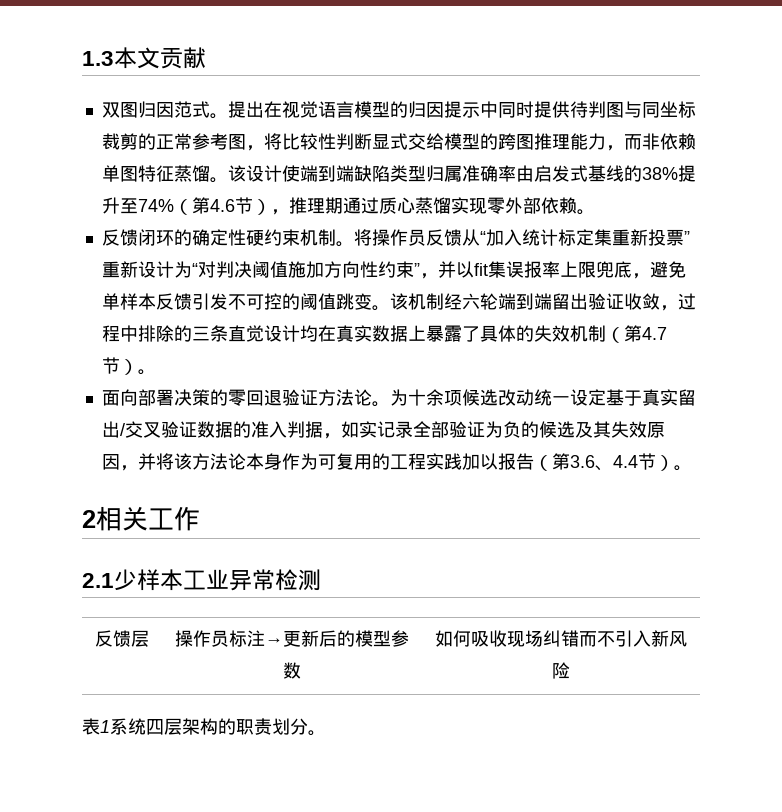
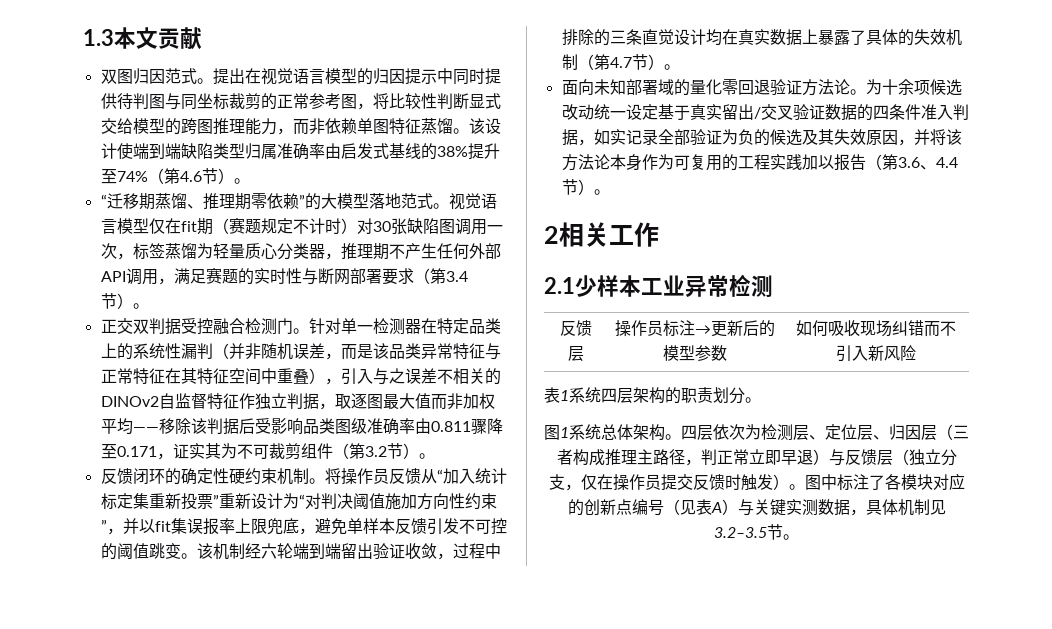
[270,197,577,215] ，推理期通过质心蒸馏实现零外部依赖 -> [233,178,250,184] [100,193,497,210] [100,217,503,235] [100,243,501,260] [100,267,468,285] [100,293,149,309] [100,318,501,335] [100,343,501,360] [100,368,501,385] [100,393,495,410] [100,418,503,435] [100,443,419,460] 。 // “迁移期蒸馏、推理期零依赖”的大模型落地范式。视觉语言模型仅在fit期（赛题规定不计时）对30张缺陷图调用一次，标签蒸馏为轻量质心分类器，推理期不产生任何外部API调用，满足赛题的实时性与断网部署要求（第3.4节）。 // 正交双判据受控融合检测门。针对单一检测器在特定品类上的系统性漏判（并非随机误差，而是该品类异常特征与正常特征在其特征空间中重叠），引入与之误差不相关的DINOv2自监督特征作独立判据，取逐图最大值而非加权平均——移除该判据后受影响品类图级准确率由0.811骤降至0.171，证实其为不可裁剪组件（第3.2节）
[137,389,228,406] 部署决策的 -> [593,79,722,96] 未知部署域的量化
(251, 429) none -> [872,104,921,120] 四条件
(326, 733) none -> [544,424,969,441] [556,449,957,466] [548,473,965,491] [567,499,946,516] [714,524,799,540] // 图1系统总体架构。四层依次为检测层、定位层、归因层（三者构成推理主路径，判正常立即早退）与反馈层（独立分支，仅在操作员提交反馈时触发）。图中标注了各模块对应的创新点编号（见表A）与关键实测数据，具体机制见3.2–3.5节。

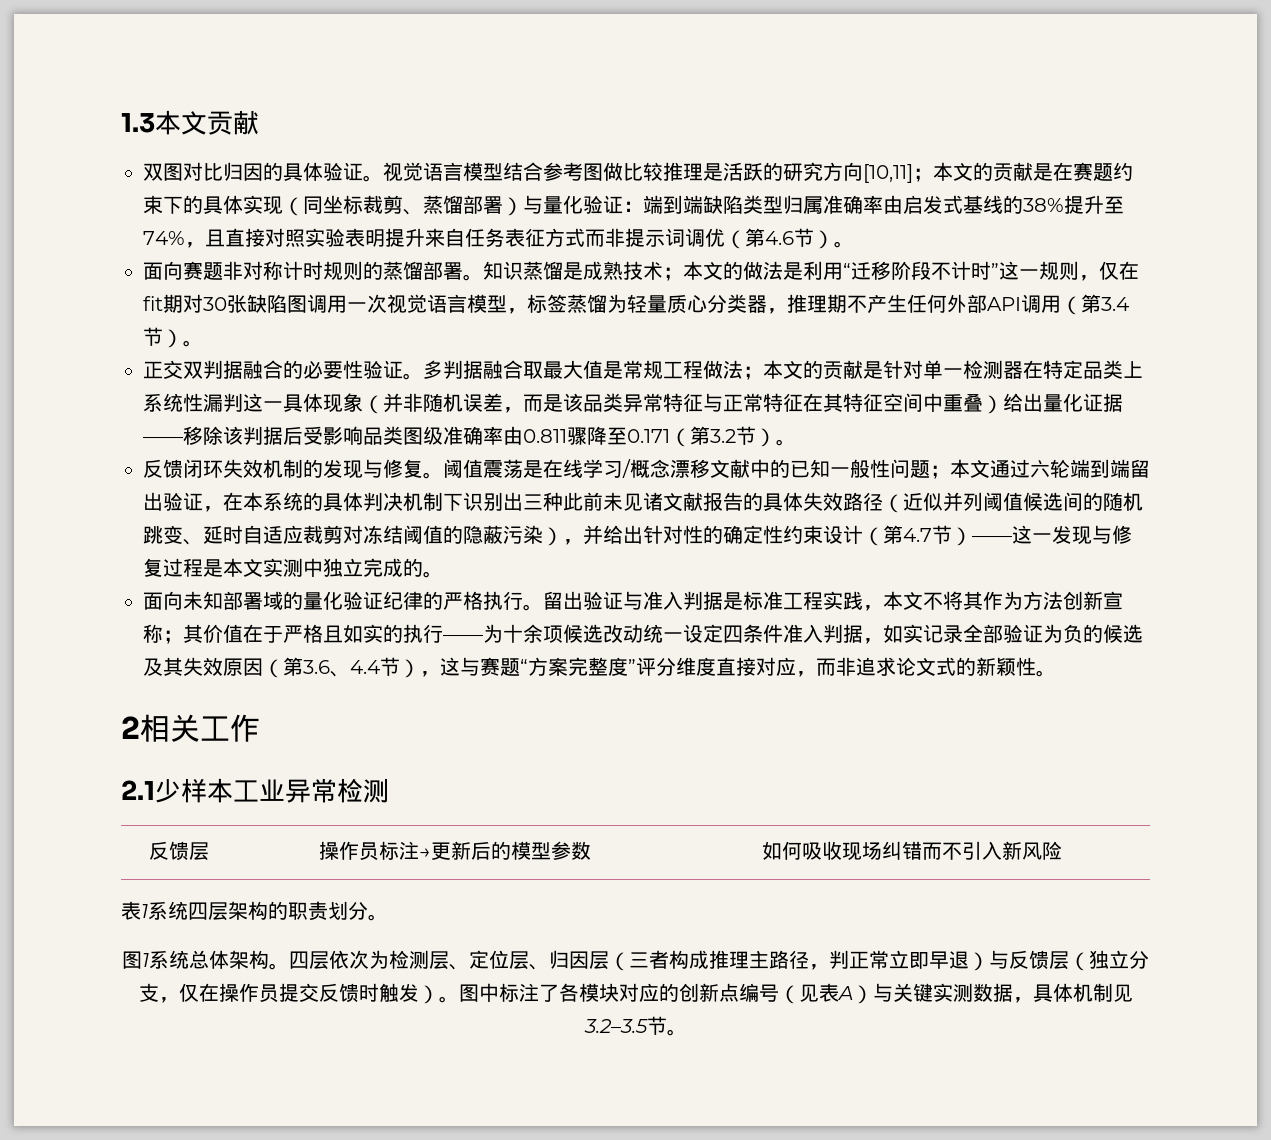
[132,68,501,85] [100,93,501,110] [100,118,501,135] [100,143,133,159] 归因范式。提出在视觉语言模型的归因提示中同时提供待判图与同坐标裁剪的正常参考图，将比较性判断显式交给模型的跨图推理能力，而非依赖单图特征蒸馏。该设计使 -> [183,162,1133,183] [143,195,643,216] 对比归因的具体验证。视觉语言模型结合参考图做比较推理是活跃的研究方向[10,11]；本文的贡献是在赛题约束下的具体实现（同坐标裁剪、蒸馏部署）与量化验证：
[147,168,250,184] [100,193,497,210] [100,217,357,235] （第4.6节）。 // “迁移期蒸馏、推理期零依赖”的大模型落地范式。视觉语言模型仅在fit期（赛题规定不计时） -> [185,228,854,249] [143,261,1139,281] [143,294,183,313] ，且直接对照实验表明提升来自任务表征方式而非提示词调优（第4.6节）。 // 面向赛题非对称计时规则的蒸馏部署。知识蒸馏是成熟技术；本文的做法是利用“迁移阶段不计时”这一规则，仅在fit期
(117, 251) none -> [387,294,507,314] 视觉语言模型
[157,267,414,285] ，满足赛题的实时性与断网部署要求 -> (1061, 304) none
[180,318,309,335] 受控融合检测门。 -> [243,360,883,380] 融合的必要性验证。多判据融合取最大值是常规工程做法；本文的贡献是
[116,343,133,360] 的 -> (1143, 369) none
(213, 351) none -> [243,393,363,413] 这一具体现象
[324,368,501,385] [100,393,495,410] [100,418,133,435] ，引入与之误差不相关的DINOv2自监督特征作独立判据，取逐图最大值而非加权平均 -> [1003,393,1123,412] 给出量化证据
[156,443,333,460] ，证实其为不可裁剪组件 -> (670, 436) none
[164,468,507,485] [100,493,497,510] [100,518,507,535] [100,543,261,560] 的确定性硬约束机制。将操作员反馈从“加入统计标定集重新投票”重新设计为“对判决阈值施加方向性约束”，并以fit集误报率上限兜底，避免单样本反馈引发不可控的阈值跳变。该机制经 -> [223,459,1030,479] 失效机制的发现与修复。阈值震荡是在线学习/概念漂移文献中的已知一般性问题；本文通过
[404,543,501,560] [561,29,962,46] [561,54,664,70] 收敛，过程中排除的三条直觉设计均在真实数据上暴露了具体的失效机制（第4.7节） -> [203,492,1143,513] [143,525,1132,546] [143,558,423,577] ，在本系统的具体判决机制下识别出三种此前未见诸文献报告的具体失效路径（近似并列阈值候选间的随机跳变、延时自适应裁剪对冻结阈值的隐蔽污染），并给出针对性的确定性约束设计（第4.7节）——这一发现与修复过程是本文实测中独立完成的
[721,79,866,96] 零回退验证方法论。 -> [343,591,1123,611] [143,624,483,644] 验证纪律的严格执行。留出验证与准入判据是标准工程实践，本文不将其作为方法创新宣称；其价值在于严格且如实的执行——
[657,104,873,121] 基于真实留出/交叉验证数据的 -> (723, 633) none
[897,129,962,146] [561,154,866,171] ，并将该方法论本身作为可复用的工程实践加以报告 -> (263, 667) none
(594, 187) none -> [420,657,1036,677] ，这与赛题“方案完整度”评分维度直接对应，而非追求论文式的新颖性

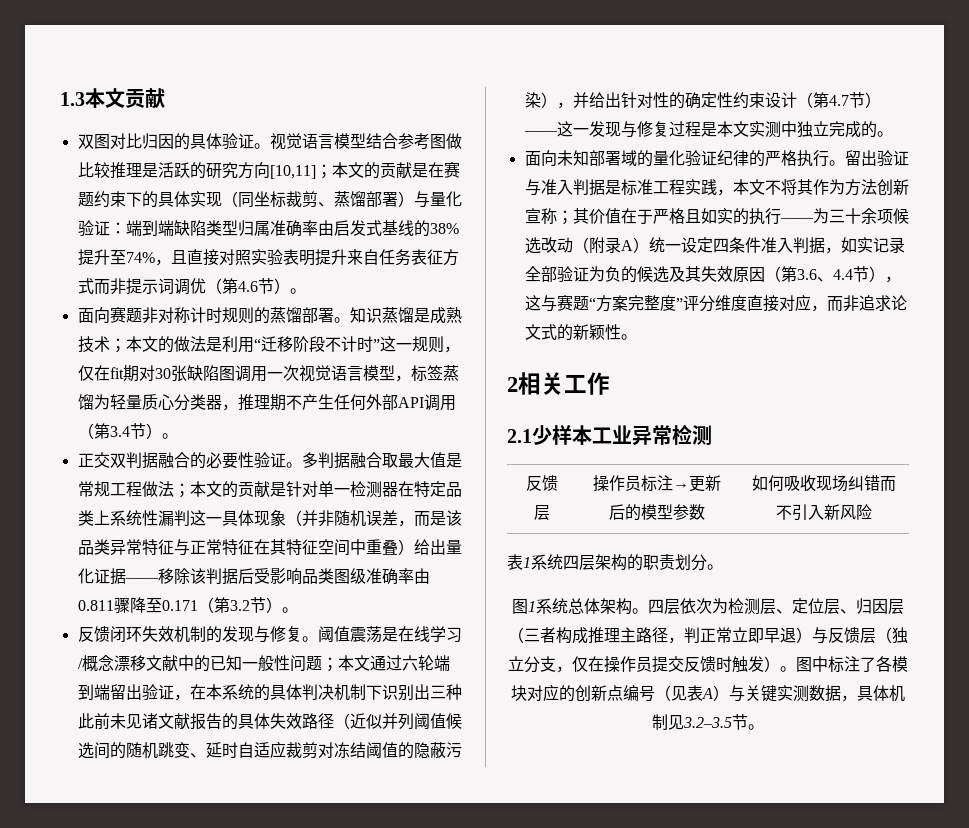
(503, 633) none -> [828,209,845,223] 三
(643, 633) none -> [572,237,649,254] （附录A）

